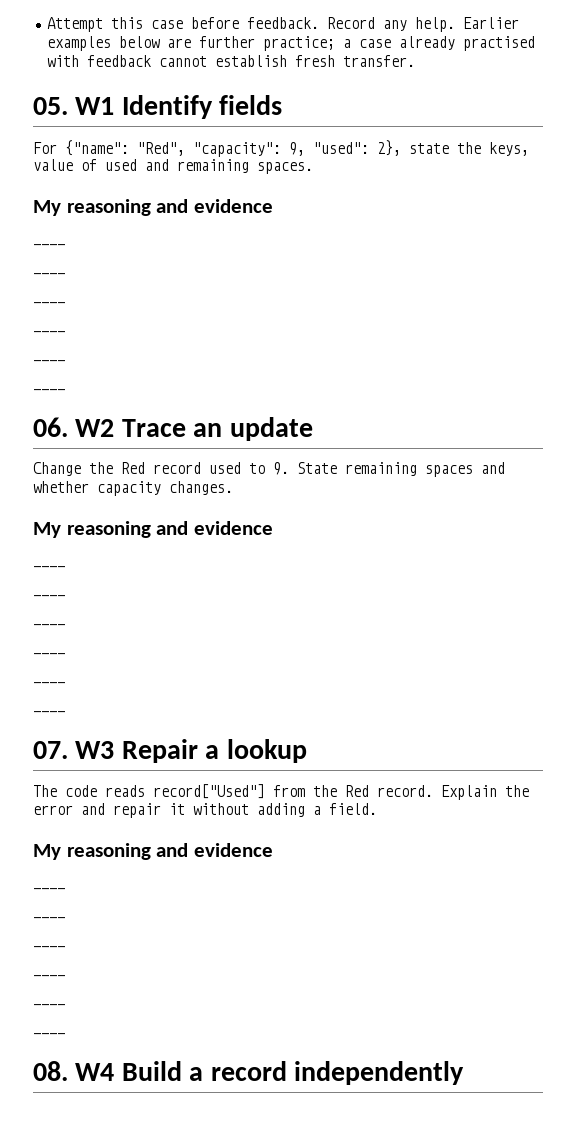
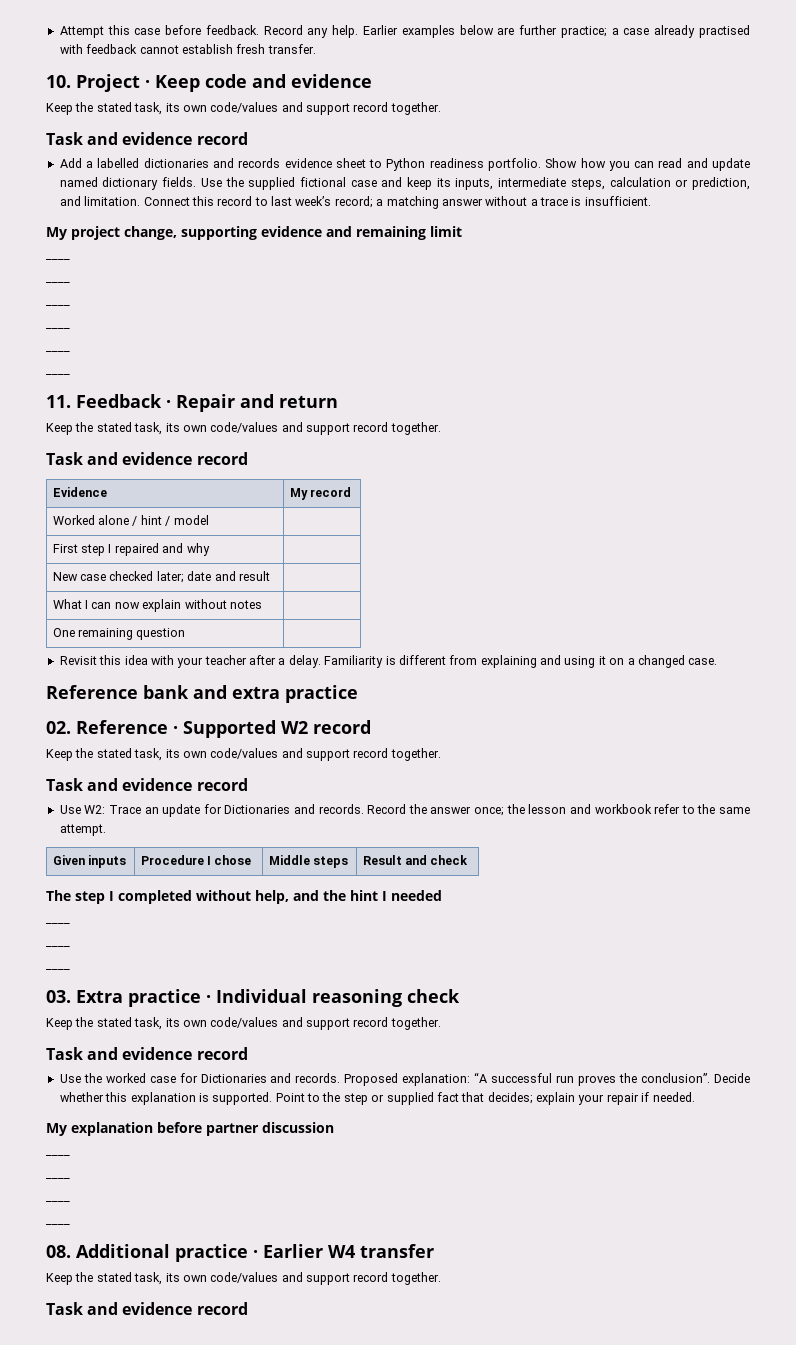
[33,95,283,119] [33,140,529,157] [33,159,313,174] [33,199,273,216] [33,244,65,246] [33,273,65,275] [33,302,65,304] [33,331,65,333] [33,360,65,362] [33,389,65,391] [33,417,313,441] [33,462,505,477] [33,481,233,496] [33,521,273,538] [33,566,65,568] [33,595,65,597] [33,624,65,626] [33,653,65,655] [33,682,65,684] [33,711,65,713] [33,739,307,763] [33,784,529,800] [33,803,377,818] [33,843,273,860] [33,888,65,890] [33,917,65,919] 05. W1 Identify fields // For {"name": "Red", "capacity": 9, "used": 2}, state the keys, value of used and remaining spaces. // My reasoning and evidence // ____ // ____ // ____ // ____ // ____ // ____ // 06. W2 Trace an update // Change the Red record used to 9. State remaining spaces and whether capacity changes. // My reasoning and evidence // ____ // ____ // ____ // ____ // ____ // ____ // 07. W3 Repair a lookup // The code reads record["Used"] from the Red record. Explain the error and repair it without adding a field. // My reasoning and evidence // ____ // ____ -> [46,74,372,92] [46,102,441,115] [46,132,248,145] [59,158,750,171] [59,177,750,190] [59,196,651,209] [46,226,462,240] [46,259,70,260] [46,282,70,283] [46,305,70,306] [46,328,70,329] [46,351,70,352] [46,374,70,375] [46,394,338,412] [46,422,441,435] [46,452,248,465] [52,487,107,497] [289,487,352,500] [52,515,209,526] [52,543,210,556] [52,571,270,583] [52,599,262,612] [52,628,186,640] [59,655,718,668] [46,685,358,703] [46,720,371,738] [46,748,441,761] [46,778,248,791] [59,804,750,817] [59,824,106,836] [52,855,127,868] [140,855,252,865] [268,855,349,868] [362,855,469,865] [46,890,442,904] [46,923,70,924] [46,946,70,947] [46,969,70,970] [46,989,460,1007] [46,1017,441,1030] [46,1047,248,1060] [59,1072,750,1086] [59,1092,695,1105] [46,1122,334,1136] 10. Project · Keep code and evidence // Keep the stated task, its own code/values and support record together. // Task and evidence record // Add a labelled dictionaries and records evidence sheet to Python readiness portfolio. Show how you can read and update named dictionary fields. Use the supplied fictional case and keep its inputs, intermediate steps, calculation or prediction, and limitation. Connect this record to last week’s record; a matching answer without a trace is insufficient. // My project change, supporting evidence and remaining limit // ____ // ____ // ____ // ____ // ____ // ____ // 11. Feedback · Repair and return // Keep the stated task, its own code/values and support record together. // Task and evidence record // Evidence | My record // Worked alone / hint / model | // First step I repaired and why | // New case checked later; date and result | // What I can now explain without notes | // One remaining question | // Revisit this idea with your teacher after a delay. Familiarity is different from explaining and using it on a changed case. // Reference bank and extra practice // 02. Reference · Supported W2 record // Keep the stated task, its own code/values and support record together. // Task and evidence record // Use W2: Trace an update for Dictionaries and records. Record the answer once; the lesson and workbook refer to the same attempt. // Given inputs | Procedure I chose | Middle steps | Result and check // The step I completed without help, and the hint I needed // ____ // ____ // ____ // 03. Extra practice · Individual reasoning check // Keep the stated task, its own code/values and support record together. // Task and evidence record // Use the worked case for Dictionaries and records. Proposed explanation: “A successful run proves the conclusion”. Decide whether this explanation is supported. Point to the step or supplied fact that decides; explain your repair if needed. // My explanation before partner discussion
[75,1061,465,1085] W4 Build a record independently -> [76,1244,434,1262] [46,1272,441,1285] [46,1302,248,1315] Additional practice · Earlier W4 transfer // Keep the stated task, its own code/values and support record together. // Task and evidence record

